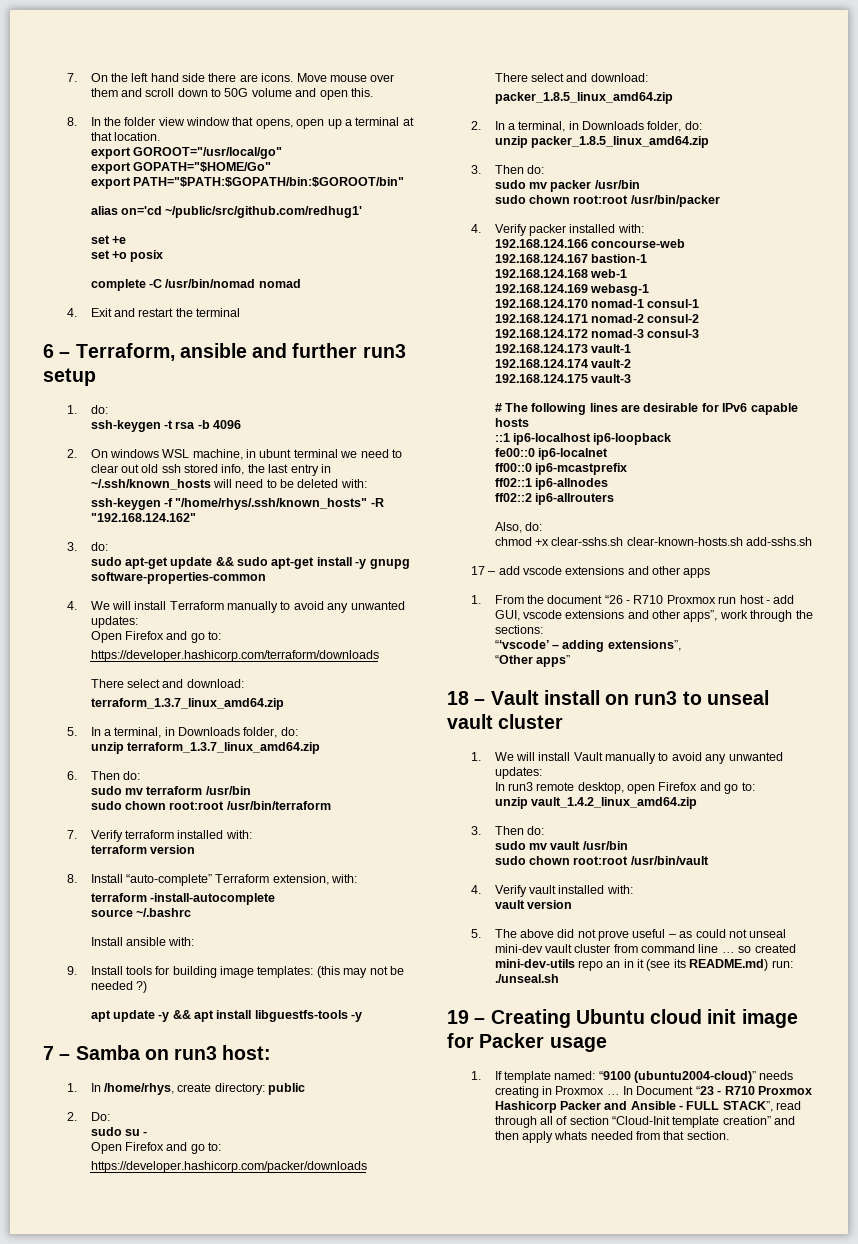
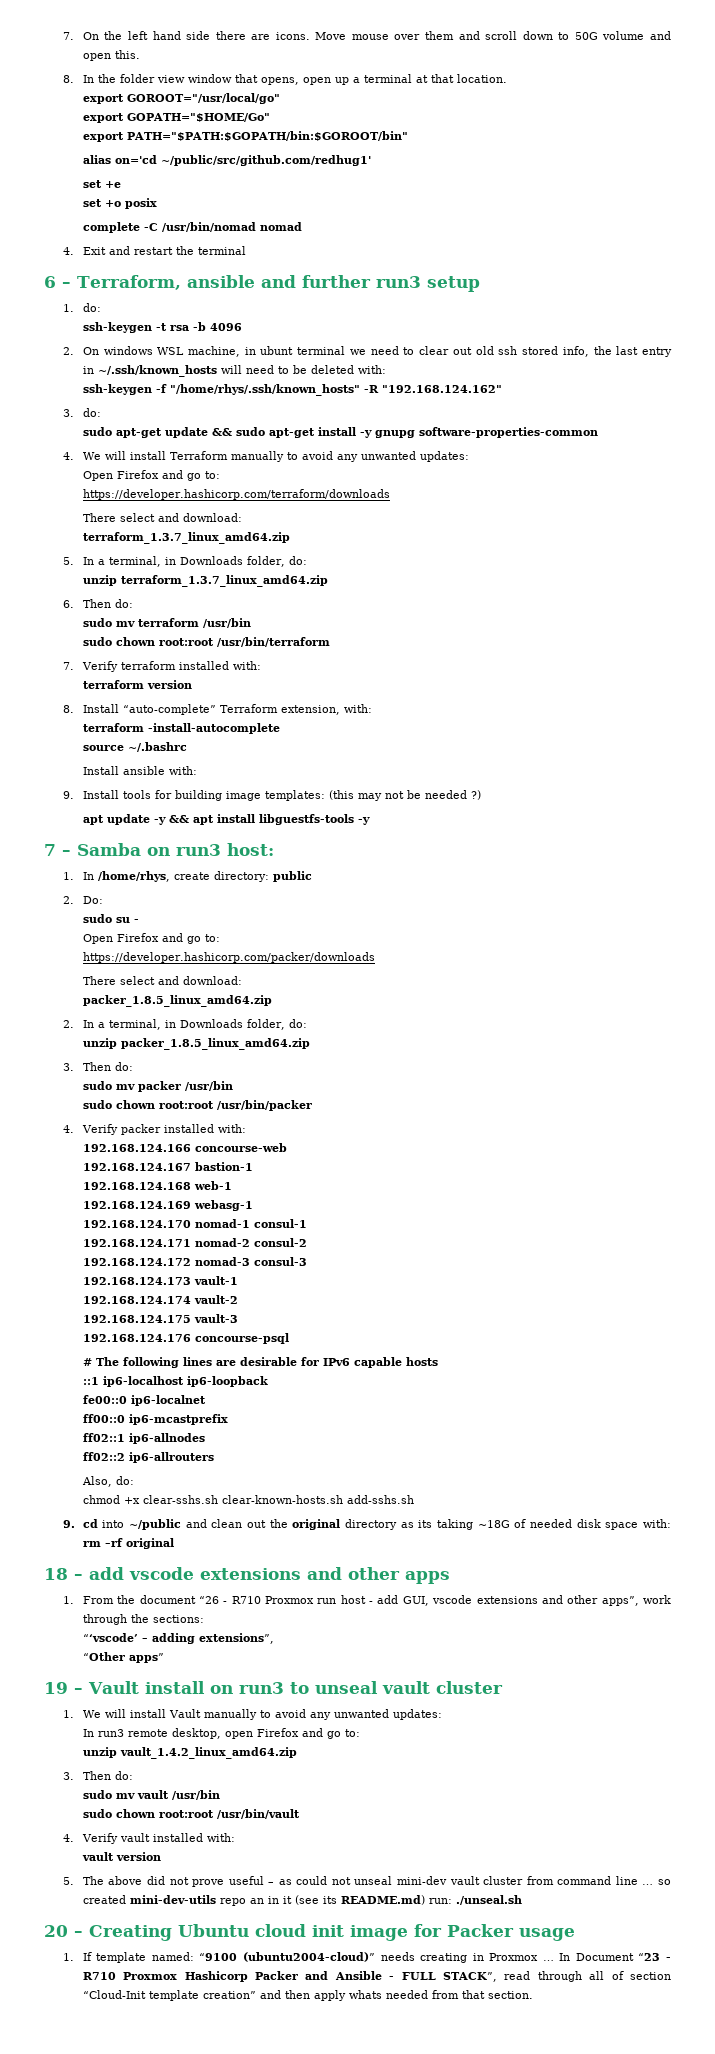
(631, 378) none -> [82,1333,289,1344] // 192.168.124.176 concourse-psql
[470,566,485,575] 17 -> [63,1519,672,1530] [82,1538,174,1549] [44,1568,68,1580] 9. cd into ~/public and clean out the original directory as its taking ~18G of needed disk space with: rm –rf original // 18
[447,691,469,705] 18 -> [44,1682,68,1694] 19
[447,1010,469,1024] 19 -> [44,1925,68,1937] 20

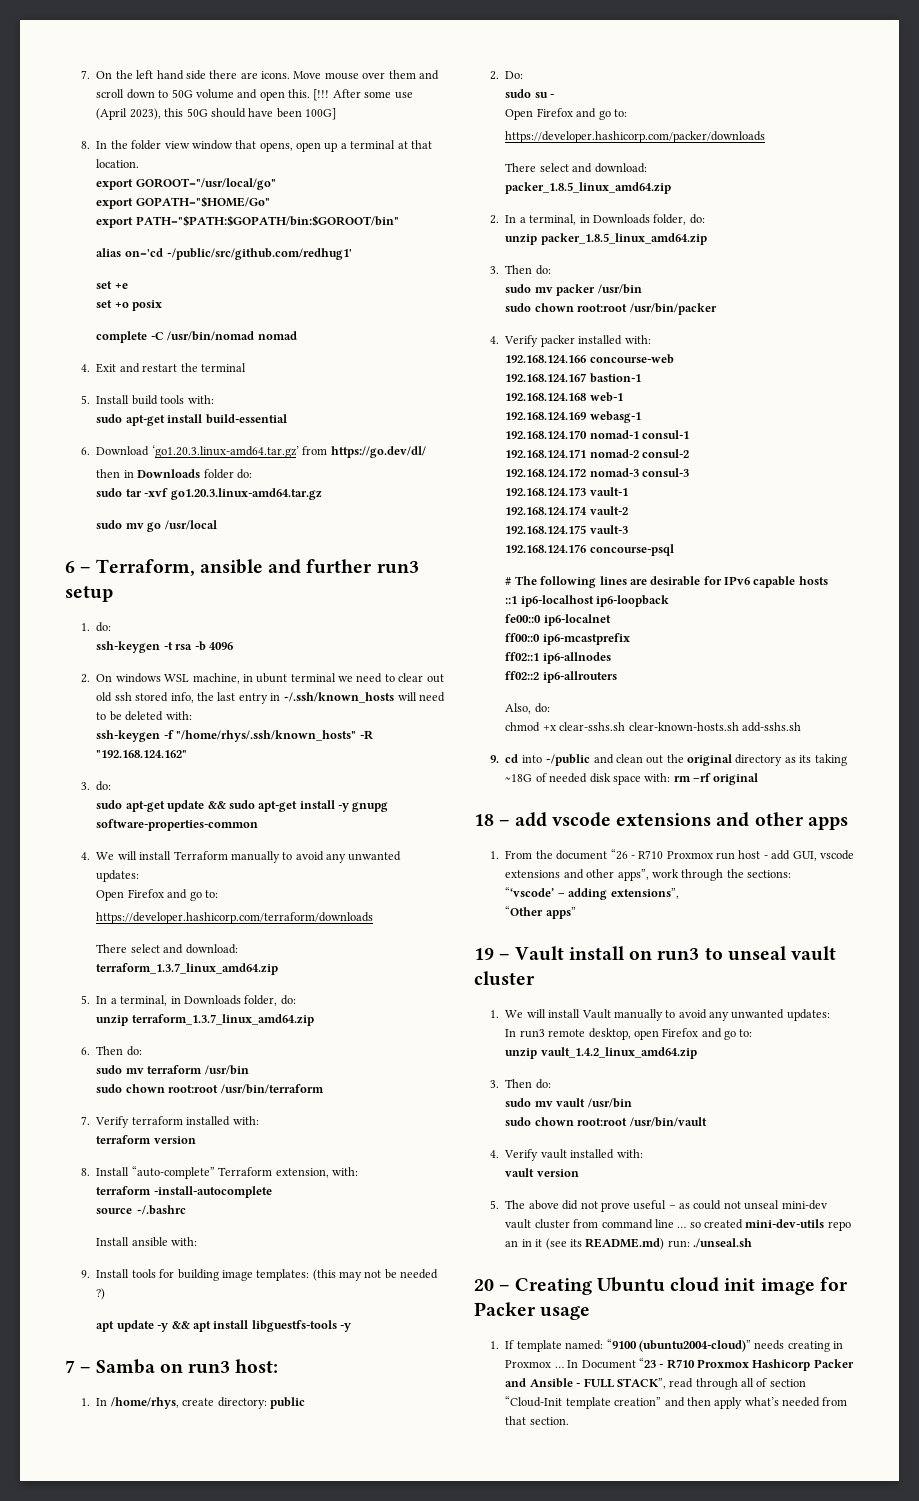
(140, 54) none -> [313,89,413,101] [96,108,337,120] [!!! After some use (April 2023), this 50G should have been 100G]
(246, 250) none -> [80,395,214,405] [96,414,287,426] [80,445,426,458] [96,469,252,479] [96,488,322,500] [96,520,217,532] // 5. Install build tools with: // sudo apt-get install build-essential // 6. Download ‘go1.20.3.linux-amd64.tar.gz’ from https://go.dev/dl/ // then in Downloads folder do: // sudo tar -xvf go1.20.3.linux-amd64.tar.gz // sudo mv go /usr/local
[348,1990,382,1999] whats -> [744,1397,779,1406] what’s

